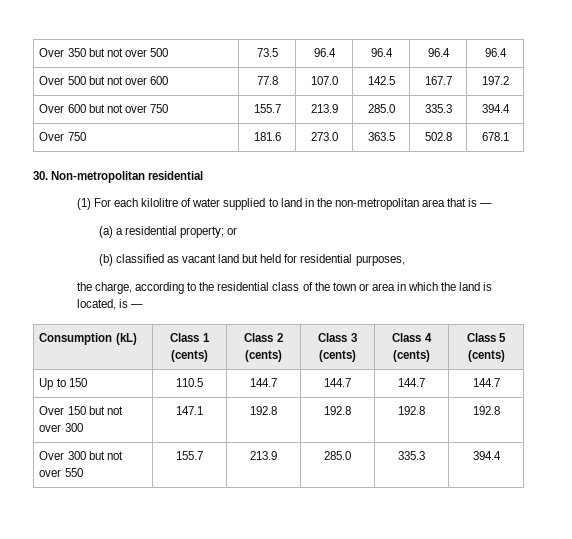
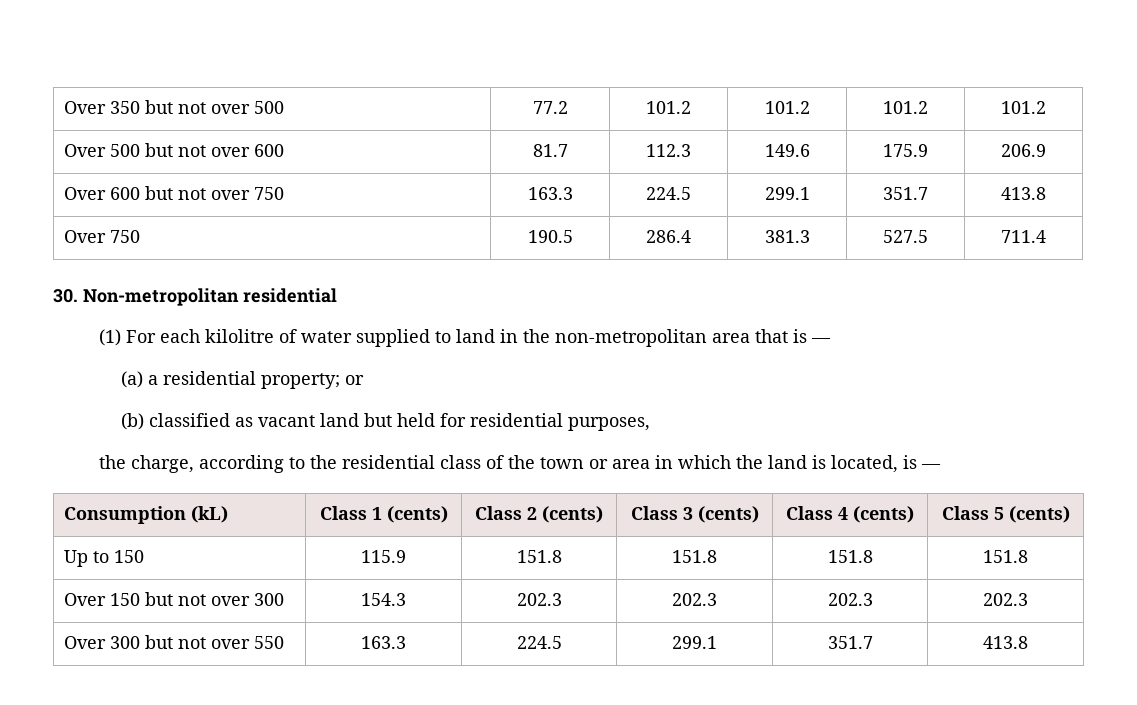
[256,48,278,57] [313,48,336,57] [370,48,393,57] [427,48,450,57] [484,48,507,57] 73.5 | 96.4 | 96.4 | 96.4 | 96.4 -> [532,101,568,114] [646,101,691,114] [764,101,810,114] [883,101,928,114] [1001,101,1046,114] 77.2 | 101.2 | 101.2 | 101.2 | 101.2
[256,76,278,85] [310,76,338,85] [367,76,395,85] [424,76,452,85] [481,76,509,85] 77.8 | 107.0 | 142.5 | 167.7 | 197.2 -> [532,144,568,157] [646,144,691,157] [764,144,810,157] [883,144,928,157] [1001,144,1046,157] 81.7 | 112.3 | 149.6 | 175.9 | 206.9
[253,104,281,113] [310,104,338,113] [367,104,395,113] [424,104,452,113] [481,104,510,113] [39,132,86,141] [253,132,281,141] [310,132,338,141] [367,132,395,141] [424,132,452,141] [481,132,509,141] 155.7 | 213.9 | 285.0 | 335.3 | 394.4 // Over 750 | 181.6 | 273.0 | 363.5 | 502.8 | 678.1 -> [527,187,573,200] [646,187,691,200] [764,187,810,200] [883,187,928,200] [1001,187,1046,200] [63,230,140,243] [527,230,573,243] [646,230,691,243] [764,230,810,243] [883,230,928,243] [1001,230,1046,243] 163.3 | 224.5 | 299.1 | 351.7 | 413.8 // Over 750 | 190.5 | 286.4 | 381.3 | 527.5 | 711.4
[176,378,203,387] [250,378,277,387] [324,378,351,387] [398,378,425,387] [472,378,500,387] 110.5 | 144.7 | 144.7 | 144.7 | 144.7 -> [361,550,406,563] [516,550,562,563] [672,550,717,563] [827,550,873,563] [983,550,1028,563] 115.9 | 151.8 | 151.8 | 151.8 | 151.8
[176,406,203,415] [250,406,277,415] [324,406,351,415] [398,406,425,415] [472,406,500,415] 147.1 | 192.8 | 192.8 | 192.8 | 192.8 -> [361,593,406,606] [516,593,562,606] [672,593,717,606] [827,593,873,606] [983,593,1028,606] 154.3 | 202.3 | 202.3 | 202.3 | 202.3
[176,451,203,460] [250,451,277,460] [324,451,351,460] [398,451,425,460] [472,451,501,460] 155.7 | 213.9 | 285.0 | 335.3 | 394.4 -> [361,636,406,649] [516,636,562,649] [672,636,717,649] [827,636,873,649] [983,636,1028,649] 163.3 | 224.5 | 299.1 | 351.7 | 413.8

